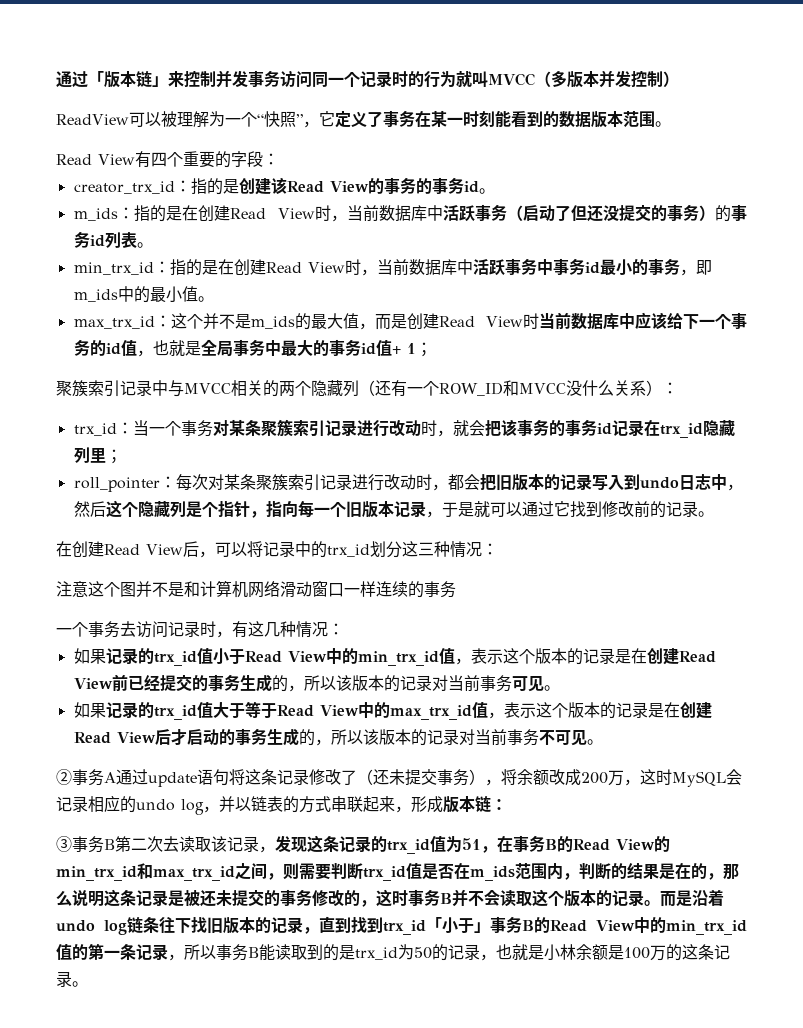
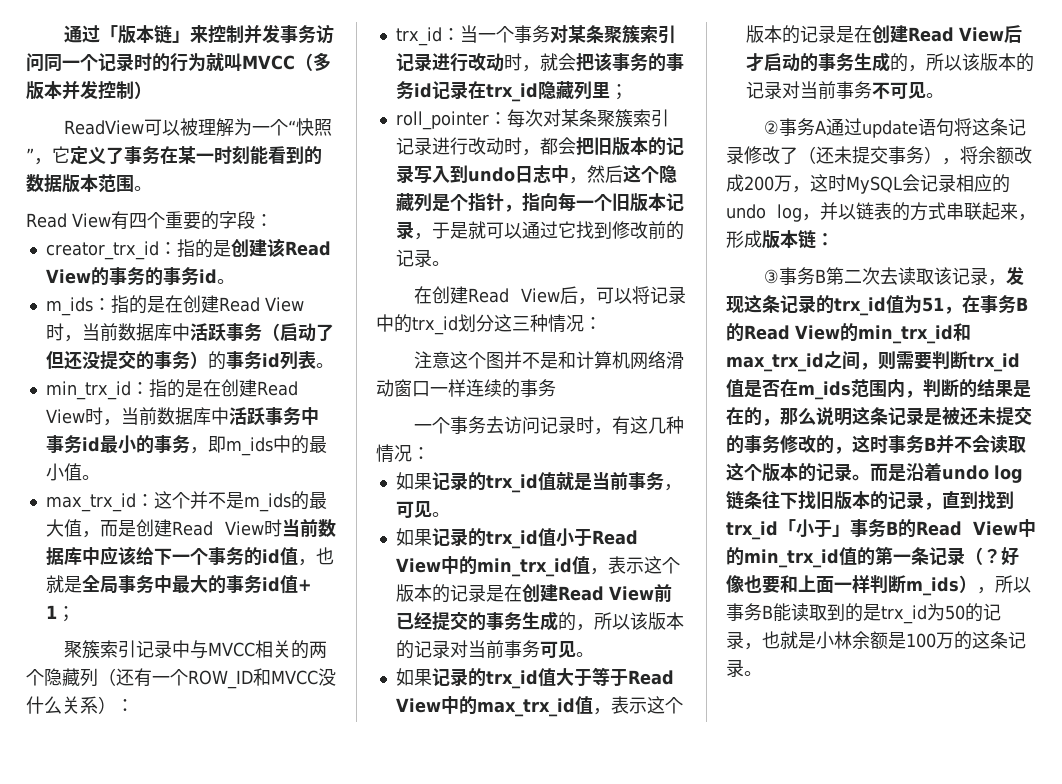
(344, 629) none -> [395,472,682,493] [395,501,450,518] // 如果记录的trx_id值就是当前事务，可见。
(168, 952) none -> [965,547,1019,566] [726,575,977,596] （？好像也要和上面一样判断m_ids）

